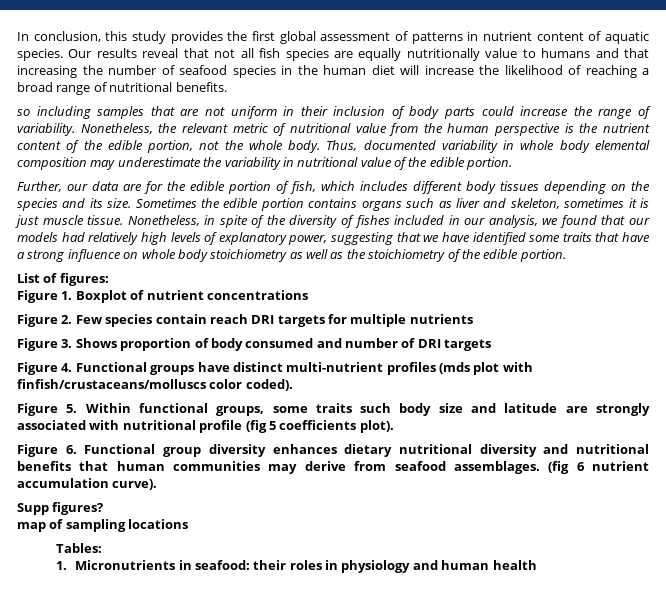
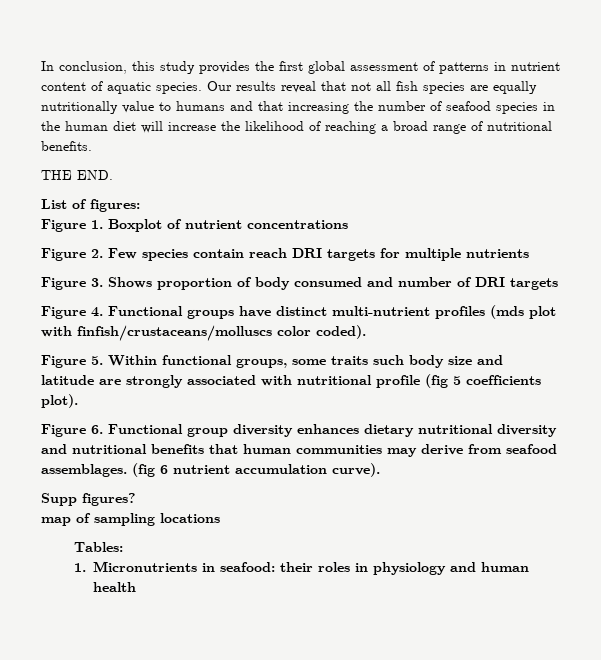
[17,106,651,119] [17,123,650,136] [17,140,650,153] [17,157,513,170] [17,181,650,194] [17,198,650,211] [15,215,650,228] [17,232,650,245] [17,249,566,262] so including samples that are not uniform in their inclusion of body parts could increase the range of variability. Nonetheless, the relevant metric of nutritional value from the human perspective is the nutrient content of the edible portion, not the whole body. Thus, documented variability in whole body elemental composition may underestimate the variability in nutritional value of the edible portion. // Further, our data are for the edible portion of fish, which includes different body tissues depending on the species and its size. Sometimes the edible portion contains organs such as liver and skeleton, sometimes it is just muscle tissue. Nonetheless, in spite of the diversity of fishes included in our analysis, we found that our models had relatively high levels of explanatory power, suggesting that we have identified some traits that have a strong influence on whole body stoichiometry as well as the stoichiometry of the edible portion. -> [41,170,113,180] THE END.

